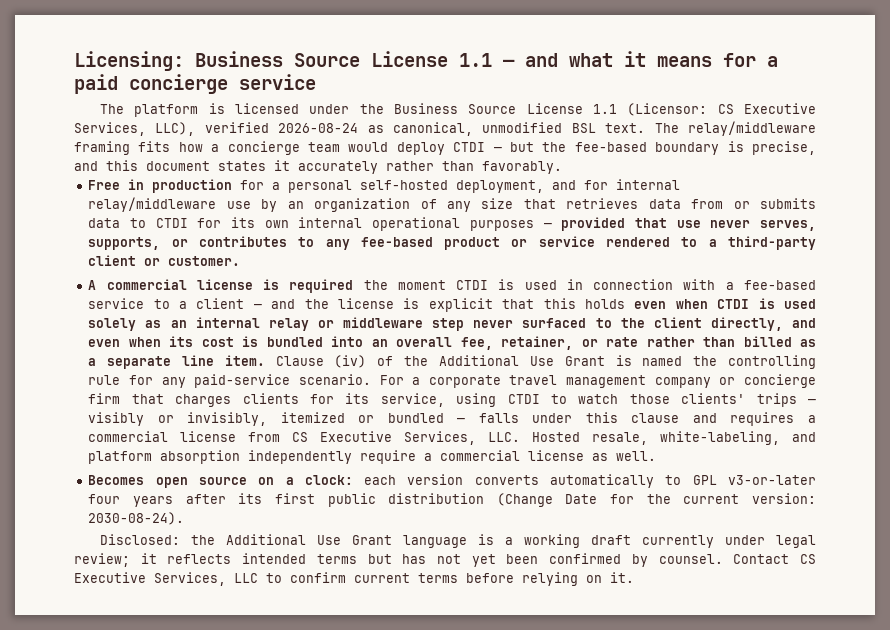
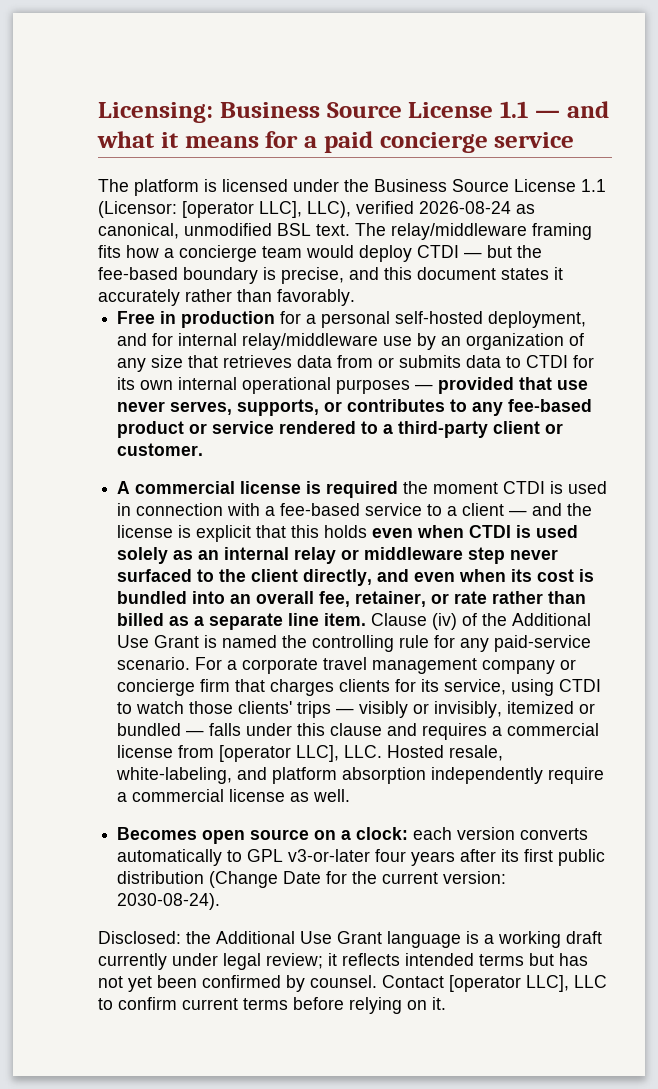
[717,103,817,114] [74,122,146,136] CS Executive Services, -> [182,201,302,218] [operator LLC],
[292,431,477,445] CS Executive Services, -> [219,745,340,762] [operator LLC],
[799,554,816,564] [74,572,226,586] CS Executive Services, -> [449,975,569,992] [operator LLC],

